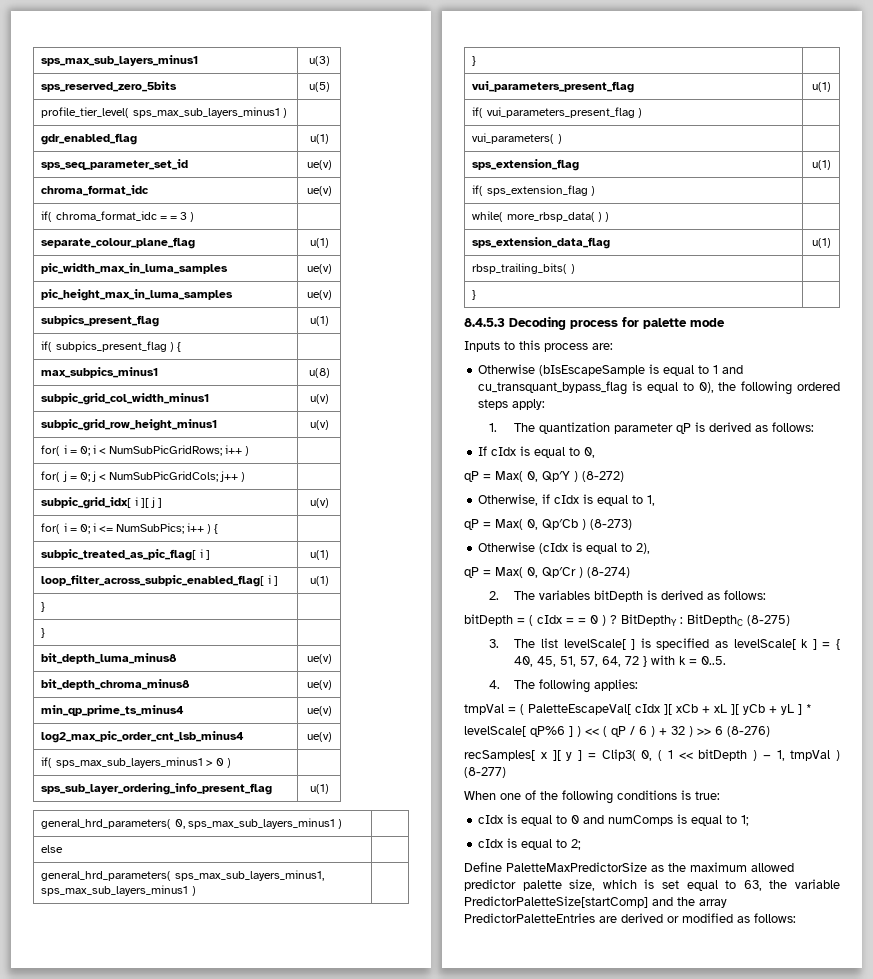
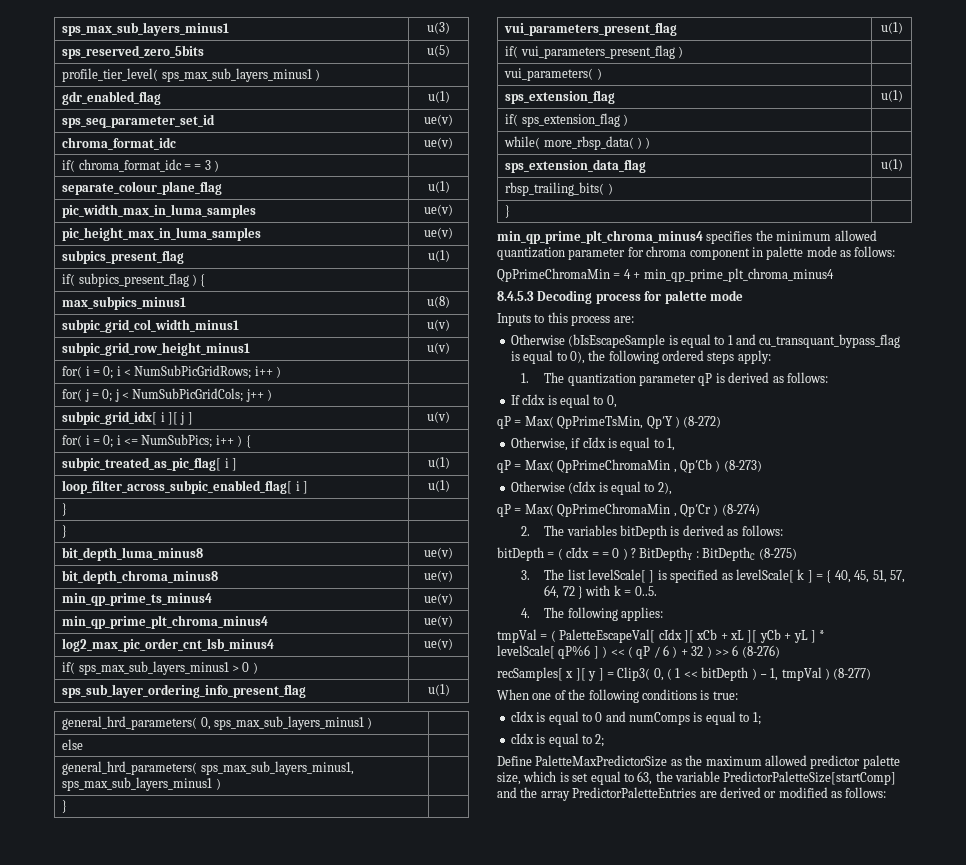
(332, 711) none -> [62,615,269,629] [424,615,453,627] // min_qp_prime_plt_chroma_minus4 | ue(v)
(477, 295) none -> [497,230,877,244] [497,246,896,260] [497,268,834,282] // min_qp_prime_plt_chroma_minus4 specifies the minimum allowed quantization parameter for chroma component in palette mode as follows: // QpPrimeChromaMin = 4 + min_qp_prime_plt_chroma_minus4
[527,471,538,482] 0, -> [557,416,644,429] QpPrimeTsMin,
[527,519,538,530] 0, -> [557,459,677,473] QpPrimeChromaMin ,
[527,567,538,578] 0, -> [557,503,677,517] QpPrimeChromaMin ,

